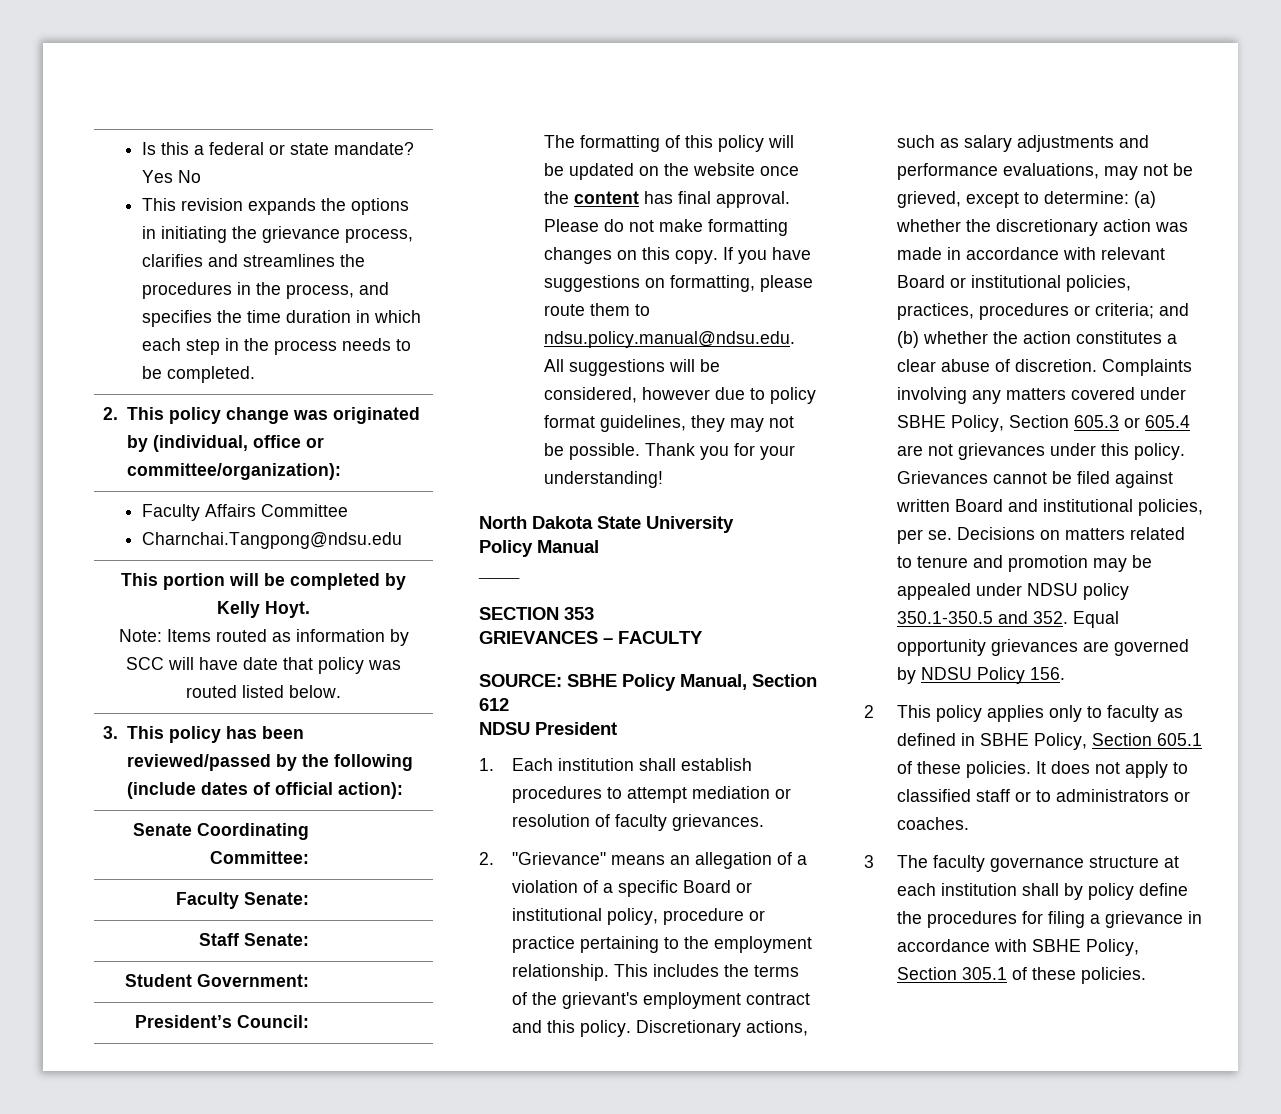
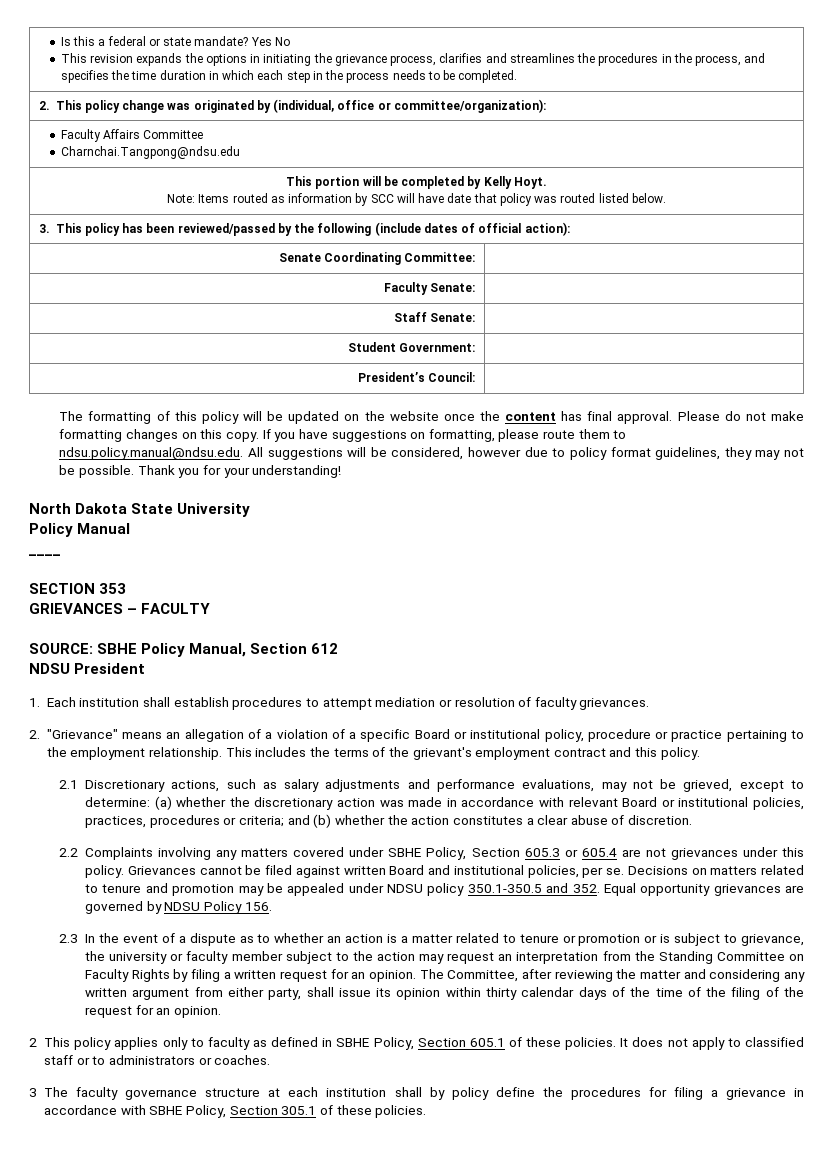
(631, 1028) none -> [59,780,79,789] // 2.1
(1097, 365) none -> [59,848,79,857] // 2.2
(1065, 673) none -> [59,933,805,946] [85,951,804,964] [85,969,805,982] [85,987,805,1000] [85,1005,222,1018] // 2.3 In the event of a dispute as to whether an action is a matter related to tenure or promotion or is subject to grievance, the university or faculty member subject to the action may request an interpretation from the Standing Committee on Faculty Rights by filing a written request for an opinion. The Committee, after reviewing the matter and considering any written argument from either party, shall issue its opinion within thirty calendar days of the time of the filing of the request for an opinion.

